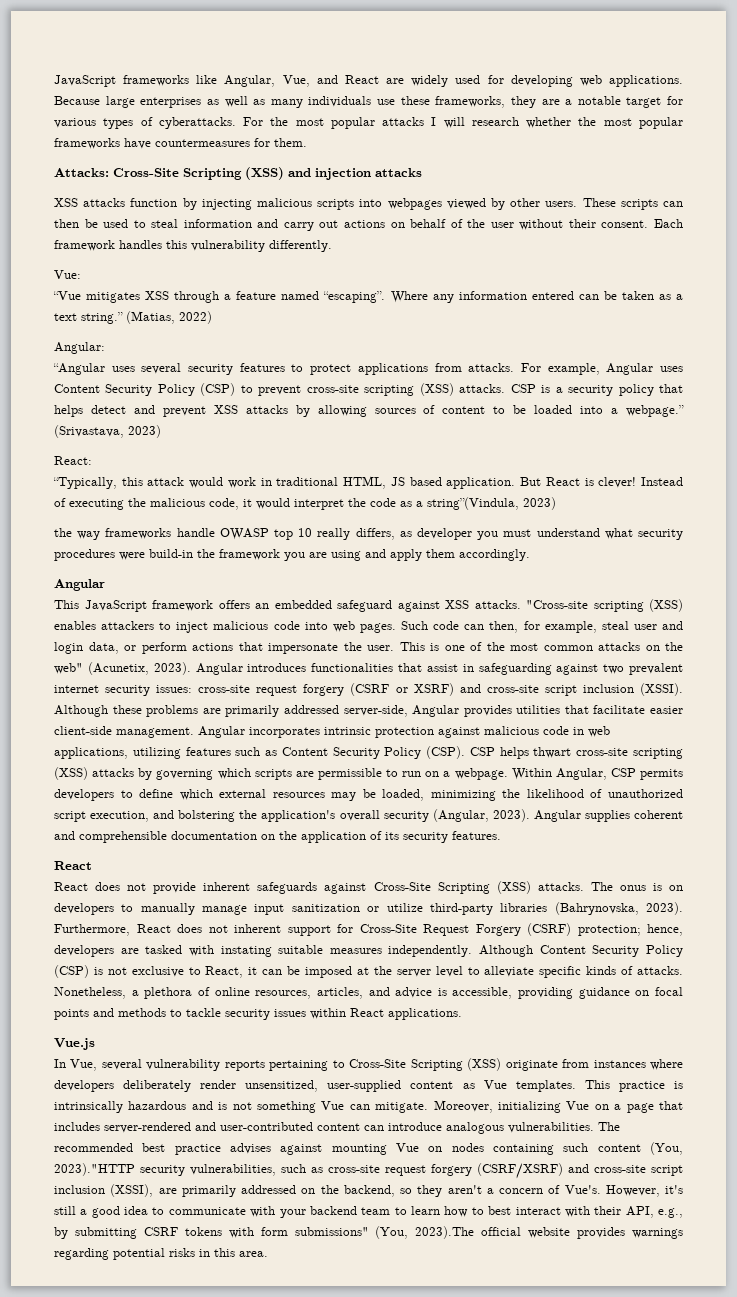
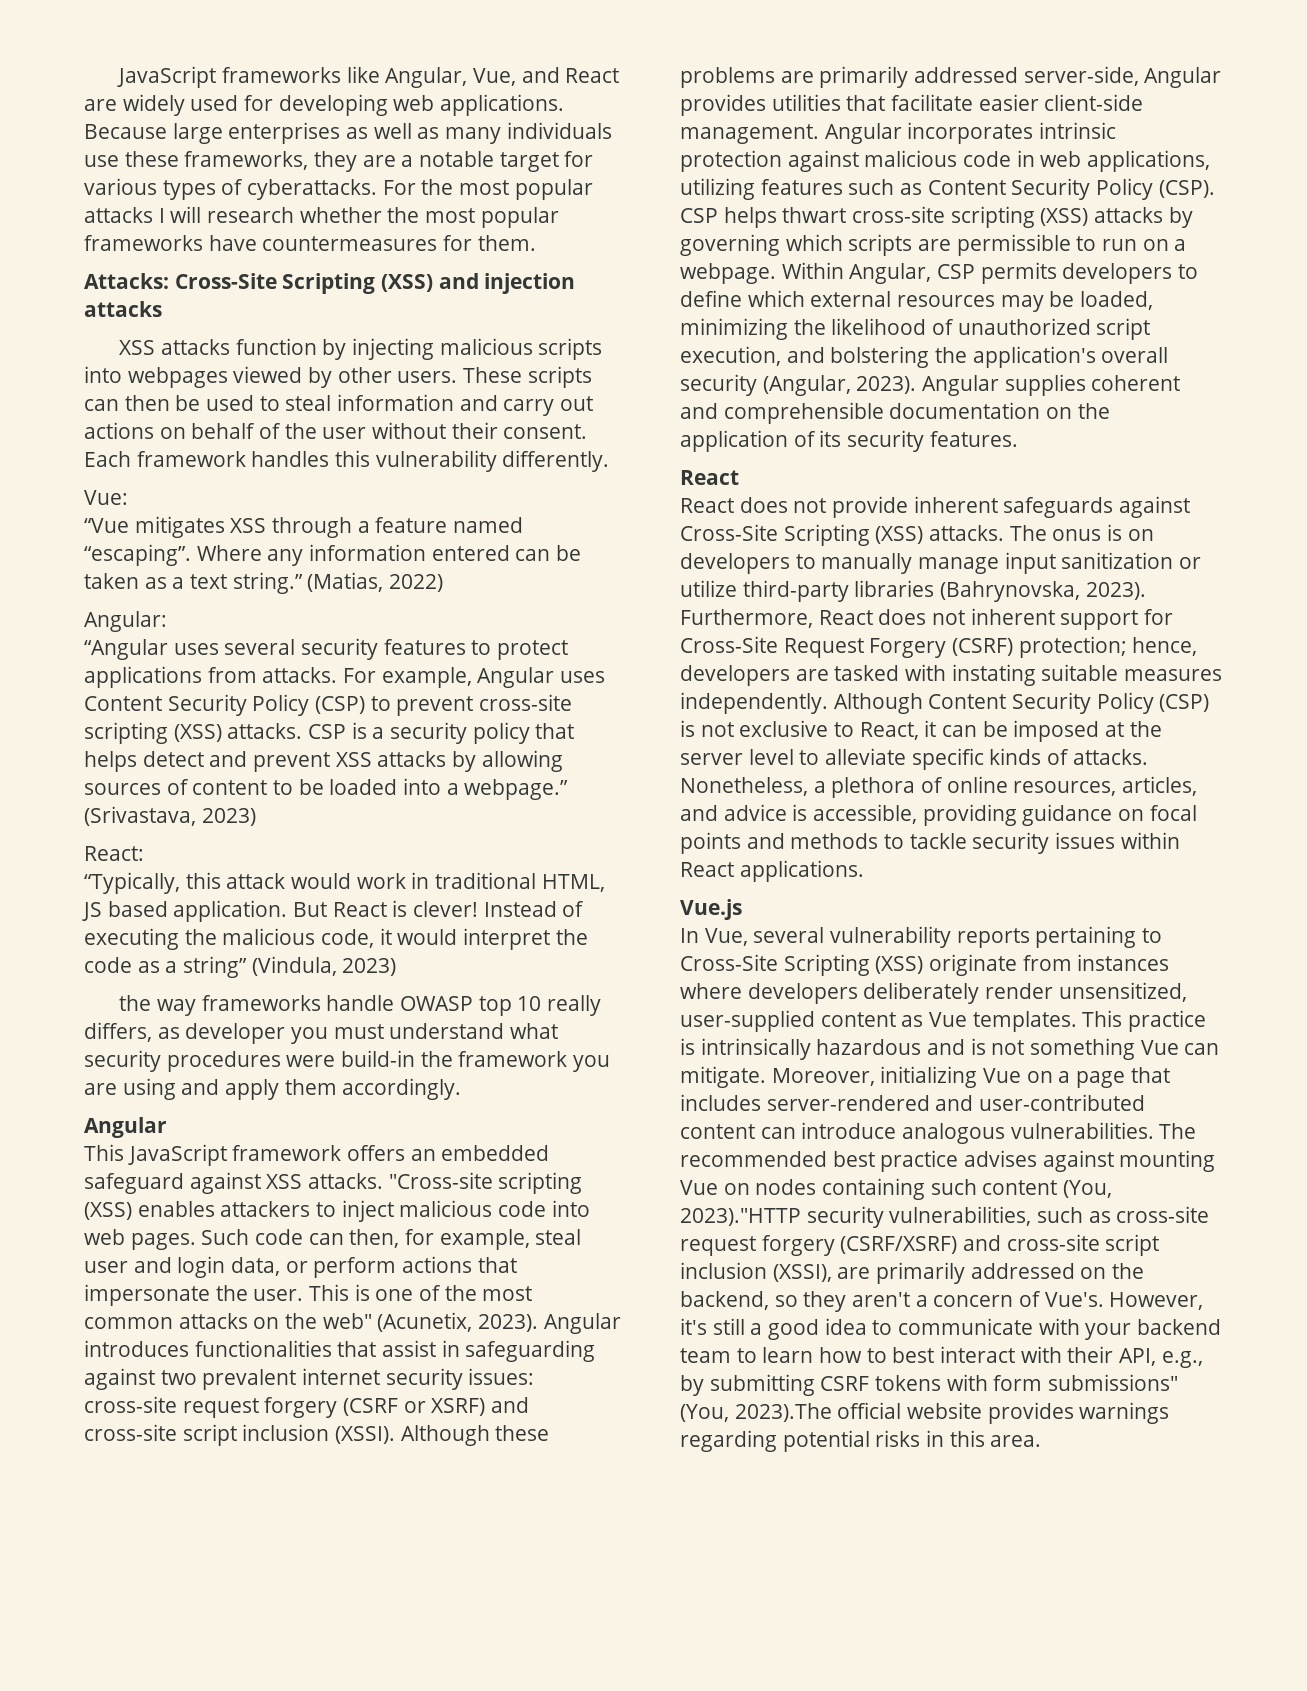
[427,497,519,510] string”(Vindula, -> [183,956,337,978] string” (Vindula,

